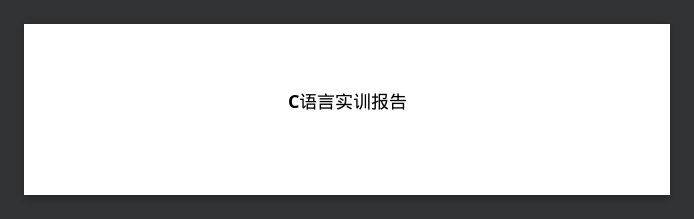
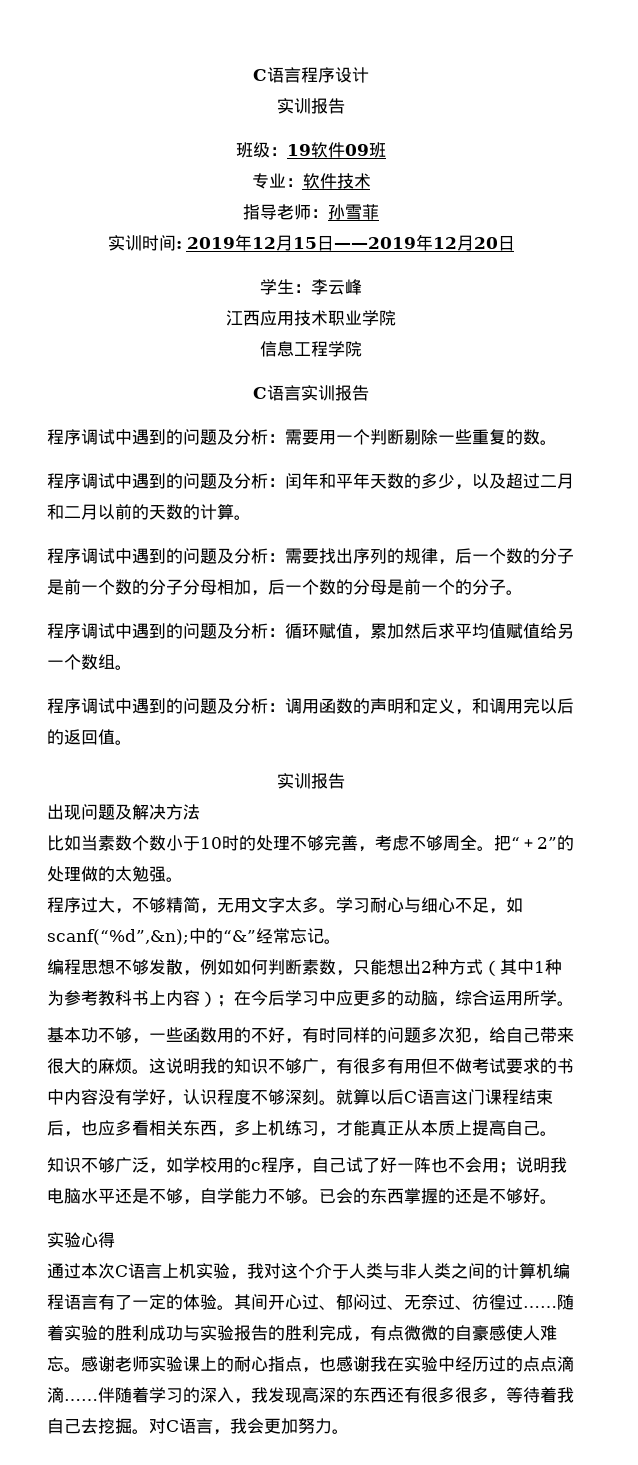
[287,93,407,110] C语言实训报告 -> [253,67,369,83] [277,98,345,114] [236,142,386,158] [251,173,371,189] [243,204,379,220] [107,234,515,251] [260,279,362,295] [226,310,396,326] [260,341,362,357] [253,385,369,401] [47,429,557,445] [47,472,574,490] [47,504,251,520] [47,548,574,565] [47,579,523,596] [47,623,574,640] [47,654,132,670] [47,698,574,715] [47,729,132,745] [277,773,345,789] [47,804,200,820] [47,835,574,852] [47,866,183,882] [47,897,523,914] [47,928,341,945] [47,959,562,976] [47,990,574,1007] [47,1027,574,1044] [47,1058,574,1075] [47,1089,553,1106] [47,1120,557,1137] [47,1157,567,1174] [47,1188,557,1205] [47,1232,115,1248] [47,1263,570,1280] [47,1294,574,1310] [47,1325,557,1342] [47,1356,574,1373] [47,1387,574,1404] [47,1418,349,1435] C语言程序设计 // 实训报告 // 班级：19软件09班 // 专业：软件技术 // 指导老师：孙雪菲 // 实训时间: 2019年12月15日——2019年12月20日 // 学生：李云峰 // 江西应用技术职业学院 // 信息工程学院 // C语言实训报告 // 程序调试中遇到的问题及分析：需要用一个判断剔除一些重复的数。 // 程序调试中遇到的问题及分析：闰年和平年天数的多少，以及超过二月和二月以前的天数的计算。 // 程序调试中遇到的问题及分析：需要找出序列的规律，后一个数的分子是前一个数的分子分母相加，后一个数的分母是前一个的分子。 // 程序调试中遇到的问题及分析：循环赋值，累加然后求平均值赋值给另一个数组。 // 程序调试中遇到的问题及分析：调用函数的声明和定义，和调用完以后的返回值。 // 实训报告 // 出现问题及解决方法 // 比如当素数个数小于10时的处理不够完善，考虑不够周全。把“＋2”的处理做的太勉强。 // 程序过大，不够精简，无用文字太多。学习耐心与细心不足，如scanf(“%d”,&n);中的“&”经常忘记。 // 编程思想不够发散，例如如何判断素数，只能想出2种方式（其中1种为参考教科书上内容）；在今后学习中应更多的动脑，综合运用所学。 // 基本功不够，一些函数用的不好，有时同样的问题多次犯，给自己带来很大的麻烦。这说明我的知识不够广，有很多有用但不做考试要求的书中内容没有学好，认识程度不够深刻。就算以后C语言这门课程结束后，也应多看相关东西，多上机练习，才能真正从本质上提高自己。 // 知识不够广泛，如学校用的c程序，自己试了好一阵也不会用；说明我电脑水平还是不够，自学能力不够。已会的东西掌握的还是不够好。 // 实验心得 // 通过本次C语言上机实验，我对这个介于人类与非人类之间的计算机编程语言有了一定的体验。其间开心过、郁闷过、无奈过、彷徨过……随着实验的胜利成功与实验报告的胜利完成，有点微微的自豪感使人难忘。感谢老师实验课上的耐心指点，也感谢我在实验中经历过的点点滴滴……伴随着学习的深入，我发现高深的东西还有很多很多，等待着我自己去挖掘。对C语言，我会更加努力。

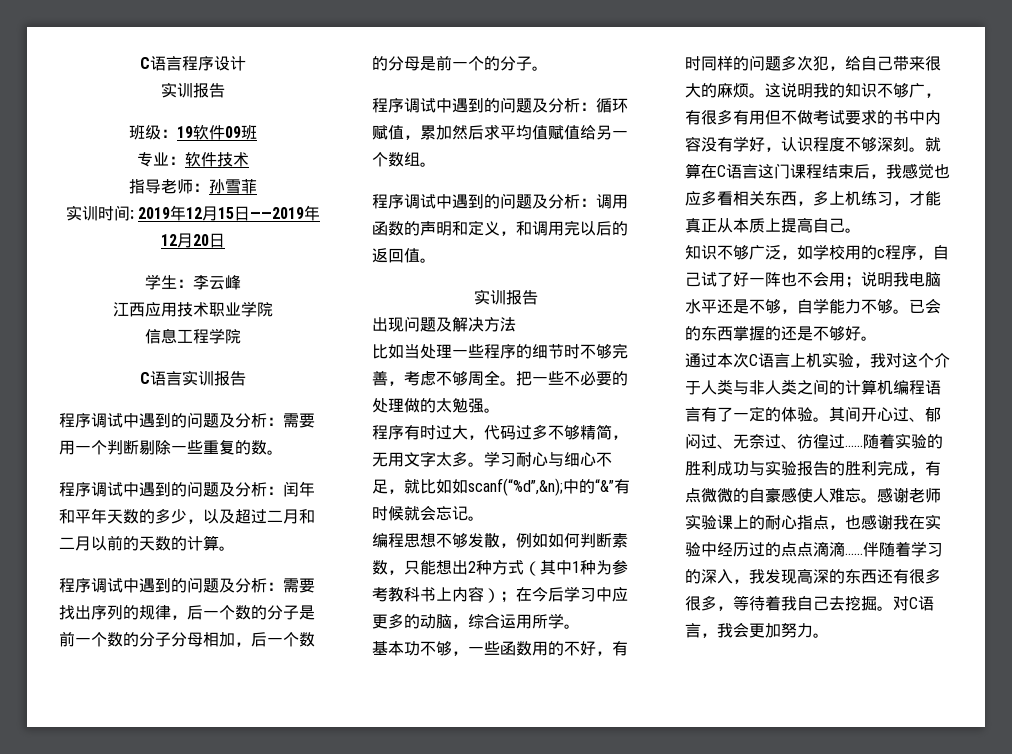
[98,835,290,851] 素数个数小于10时的处理 -> [420,344,580,359] 处理一些程序的细节时
[511,837,557,849] “＋2” -> [532,371,612,386] 一些不必要
[81,897,132,914] 过大， -> [404,424,548,440] 有时过大，代码过多
(506, 911) none -> [404,479,452,494] 就比如
[256,928,290,944] 经常 -> [614,479,630,494] [372,505,436,521] 有时候就会
[370,1089,404,1105] 以后 -> [701,164,717,179] 在
(81, 1134) none -> [886,163,934,179] 我感觉
[47,1232,115,1248] // 实验心得 -> (877, 338) none

